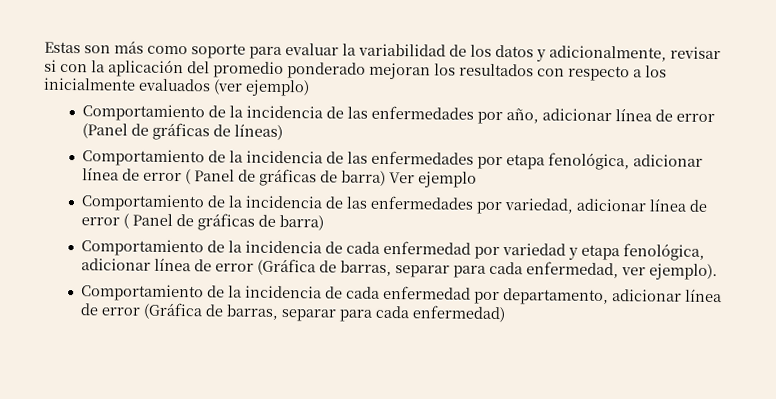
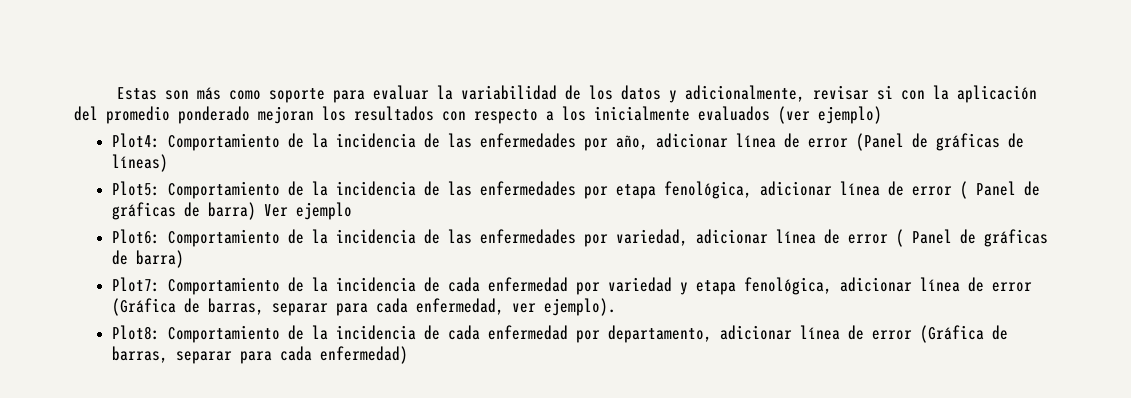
(310, 88) none -> [111,133,160,148] Plot4:
(284, 132) none -> [111,181,160,196] Plot5:
(478, 179) none -> [111,229,160,244] Plot6:
(325, 223) none -> [111,277,160,292] Plot7:
(719, 272) none -> [111,325,160,340] Plot8:

